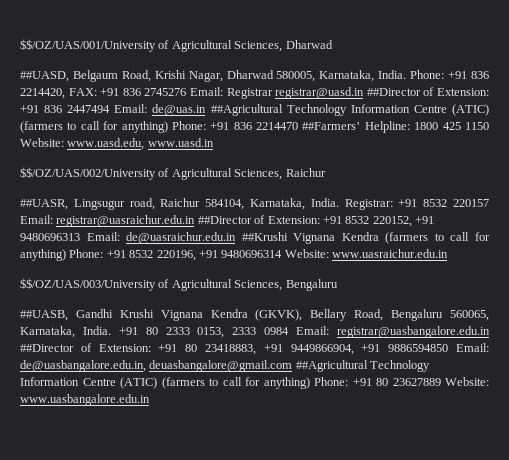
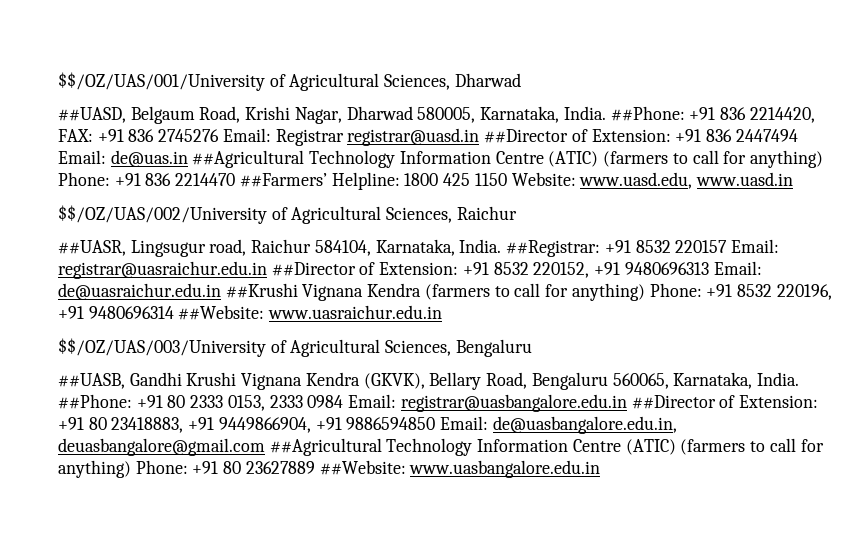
[410,70,445,79] Phone: -> [610,106,685,121] ##Phone:
[344,199,393,210] Registrar: -> [506,240,601,257] ##Registrar:
[284,249,329,258] Website: -> [178,305,265,320] ##Website:
(111, 330) none -> [58,394,132,409] ##Phone:
[445,377,489,386] Website: -> [319,460,406,475] ##Website:

